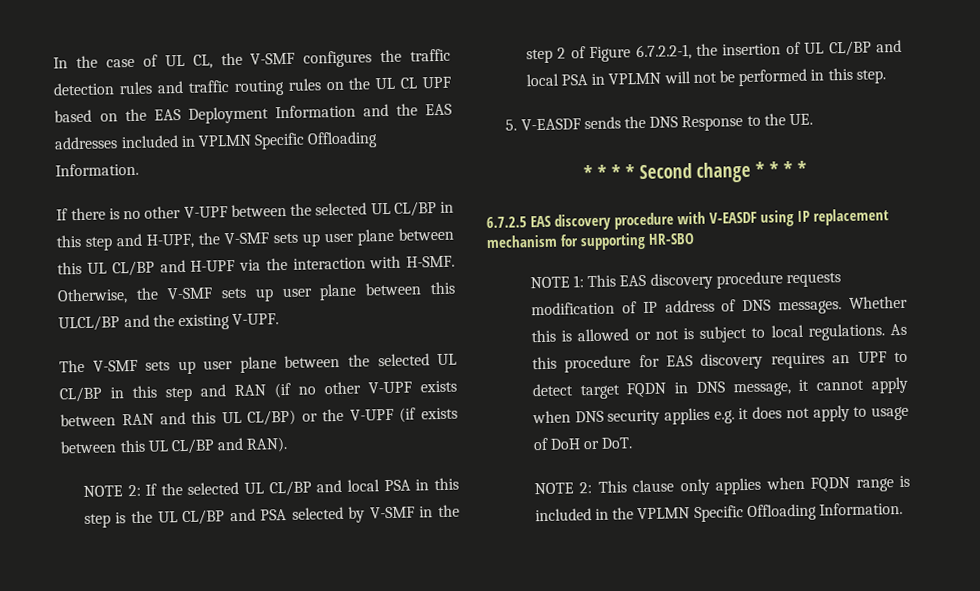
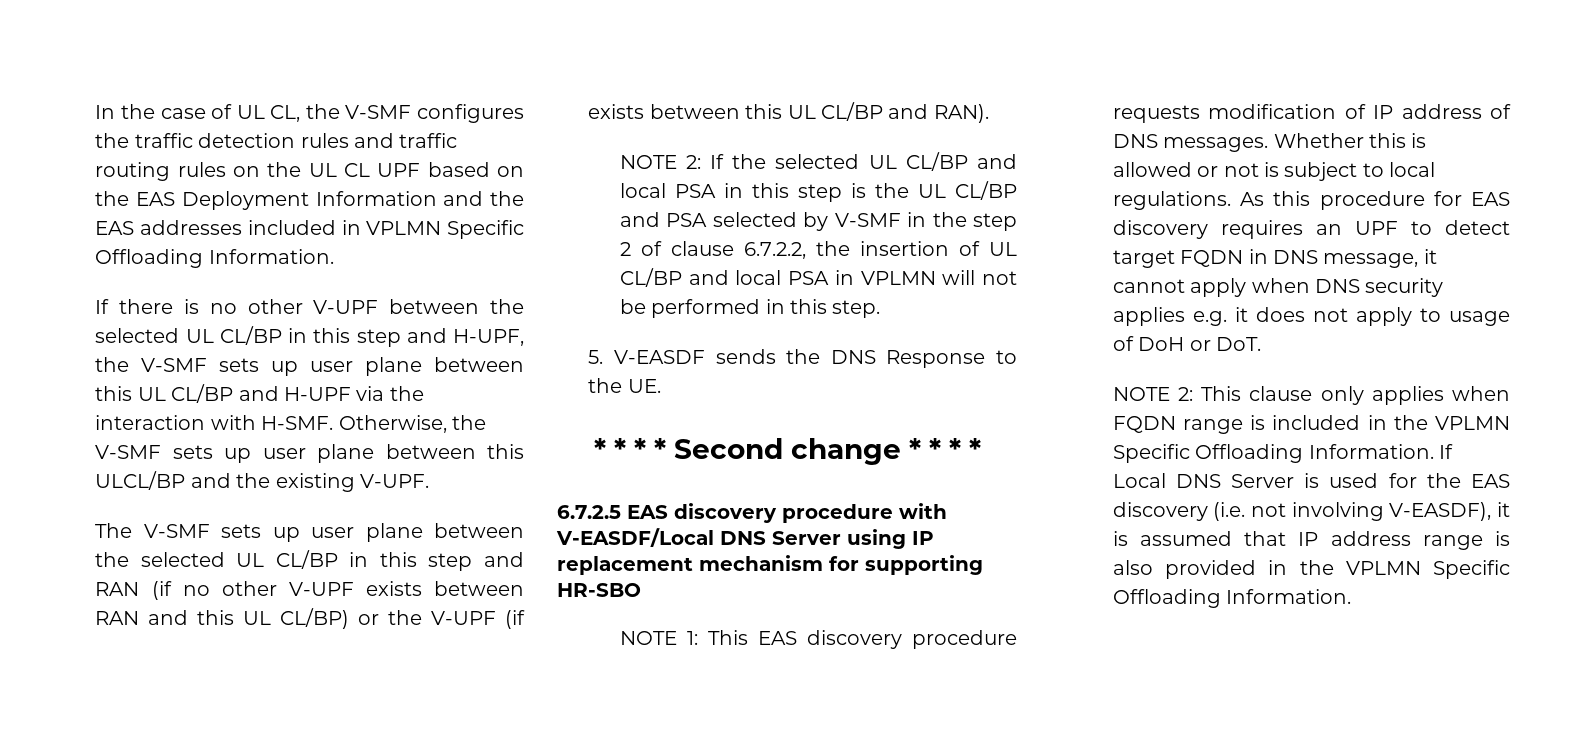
[589,44,692,63] Figure 6.7.2.2-1, -> [670,241,806,259] clause 6.7.2.2,
[709,211,758,224] V-EASDF -> [556,528,841,547] V-EASDF/Local DNS Server
(904, 508) none -> [1439,444,1454,459] [1112,473,1510,488] [1112,502,1510,521] [1112,531,1510,550] [1112,560,1510,579] [1112,589,1352,608] If Local DNS Server is used for the EAS discovery (i.e. not involving V-EASDF), it is assumed that IP address range is also provided in the VPLMN Specific Offloading Information.

